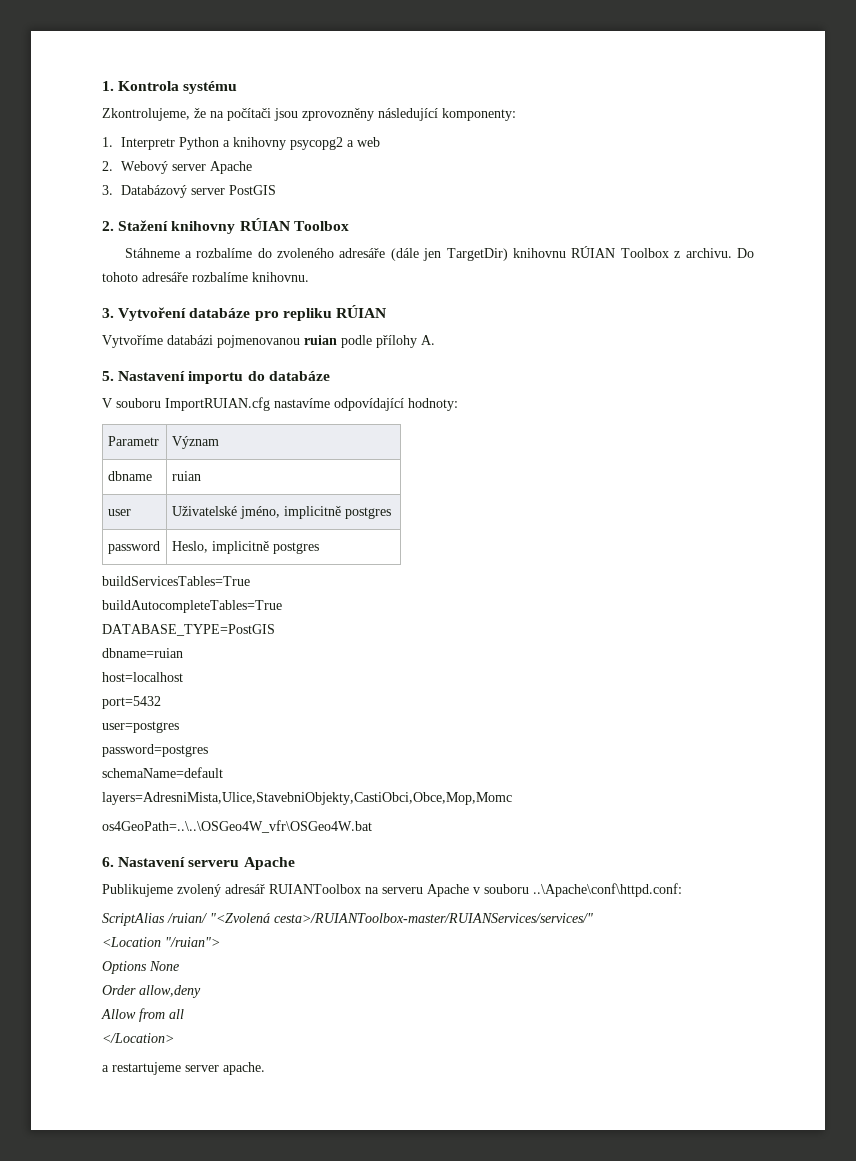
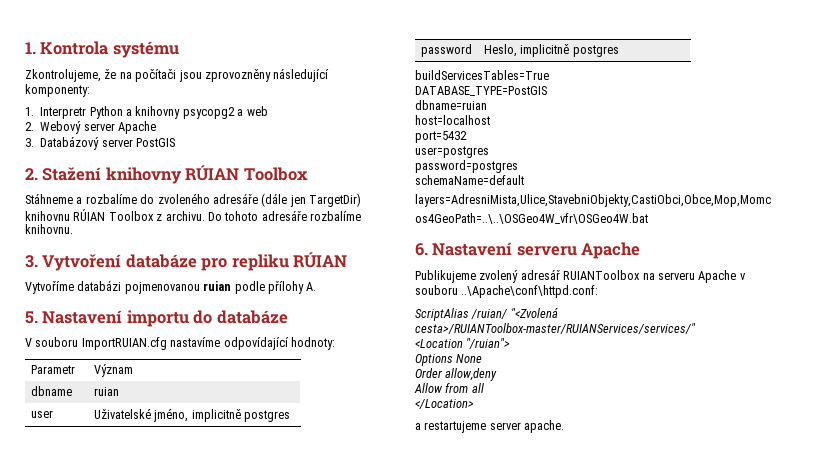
[102,600,282,613] // buildAutocompleteTables=True -> (549, 75) none

